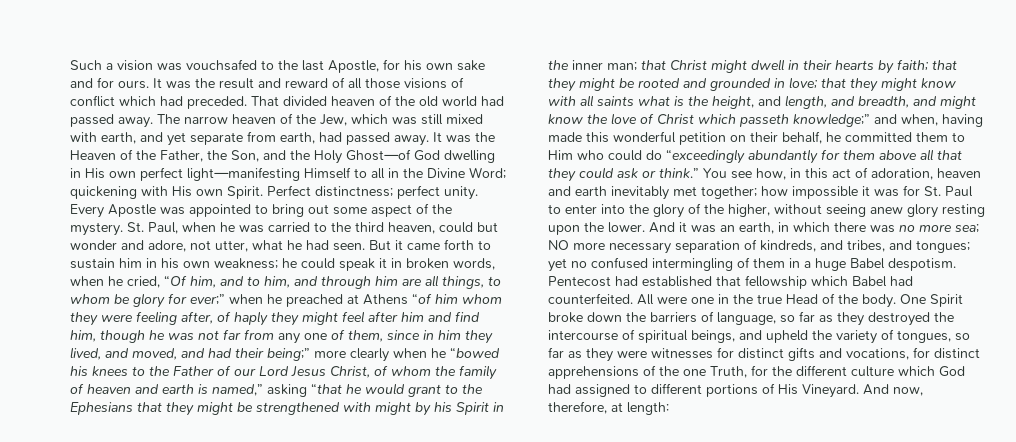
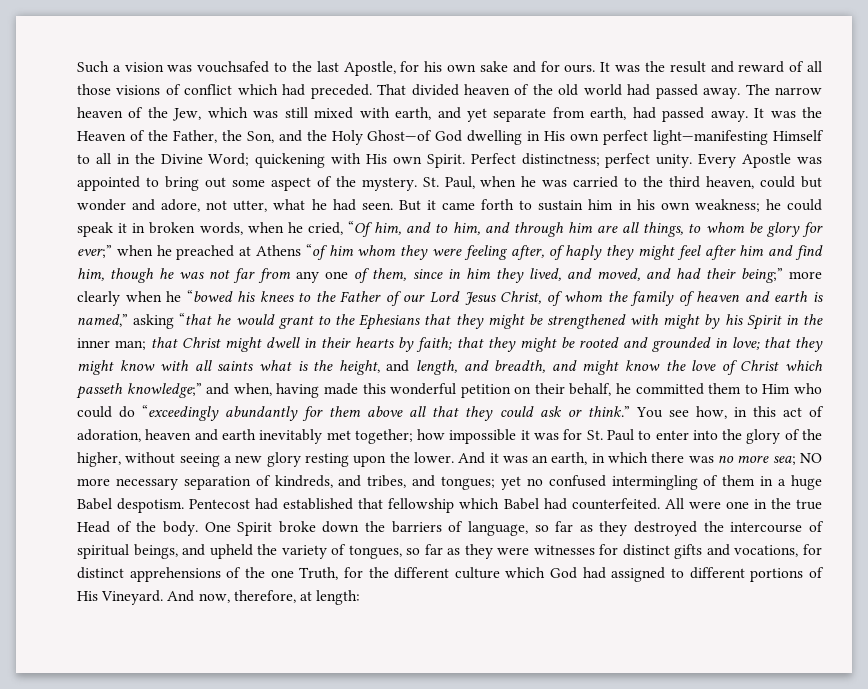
[870,207,903,214] anew -> [223,455,263,463] a new

